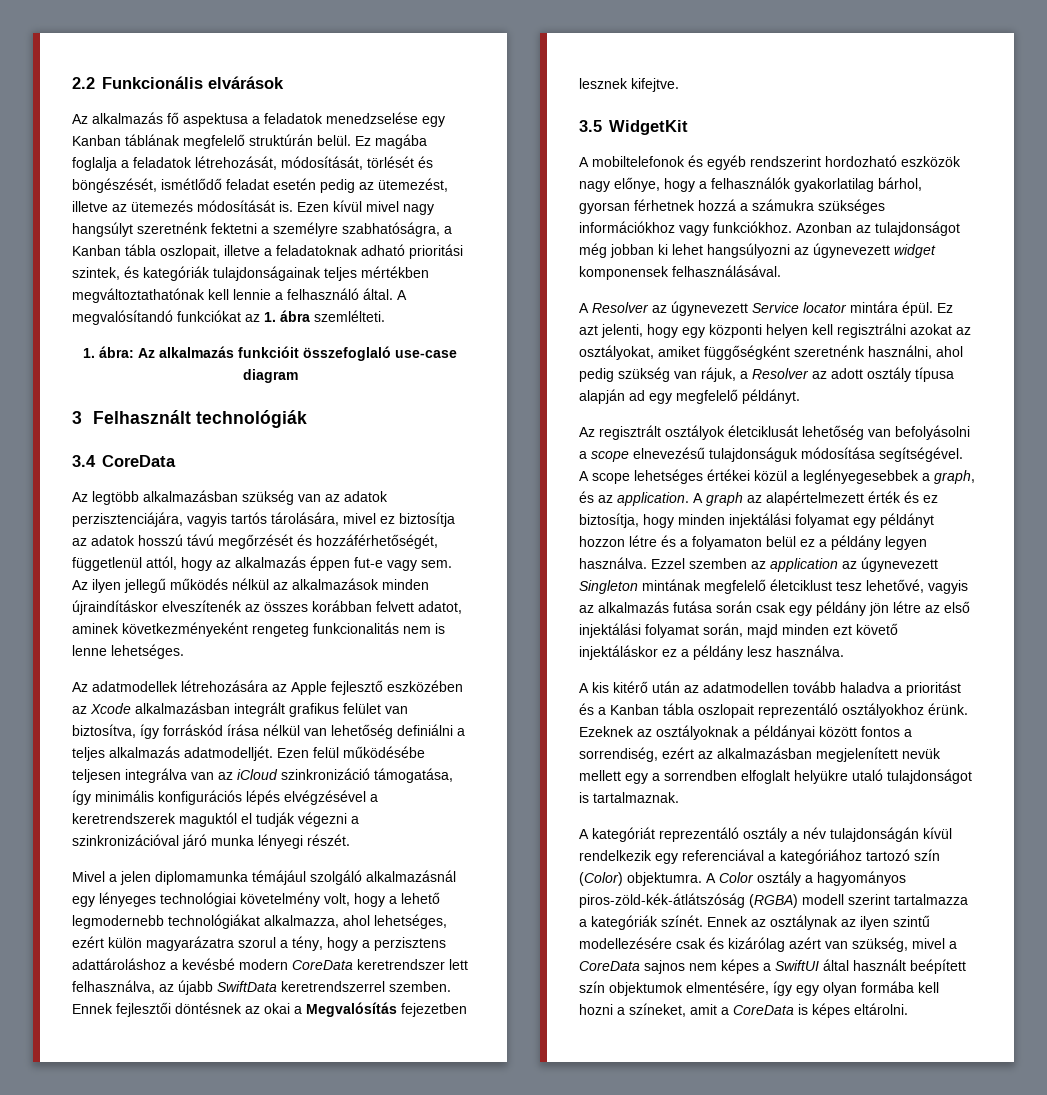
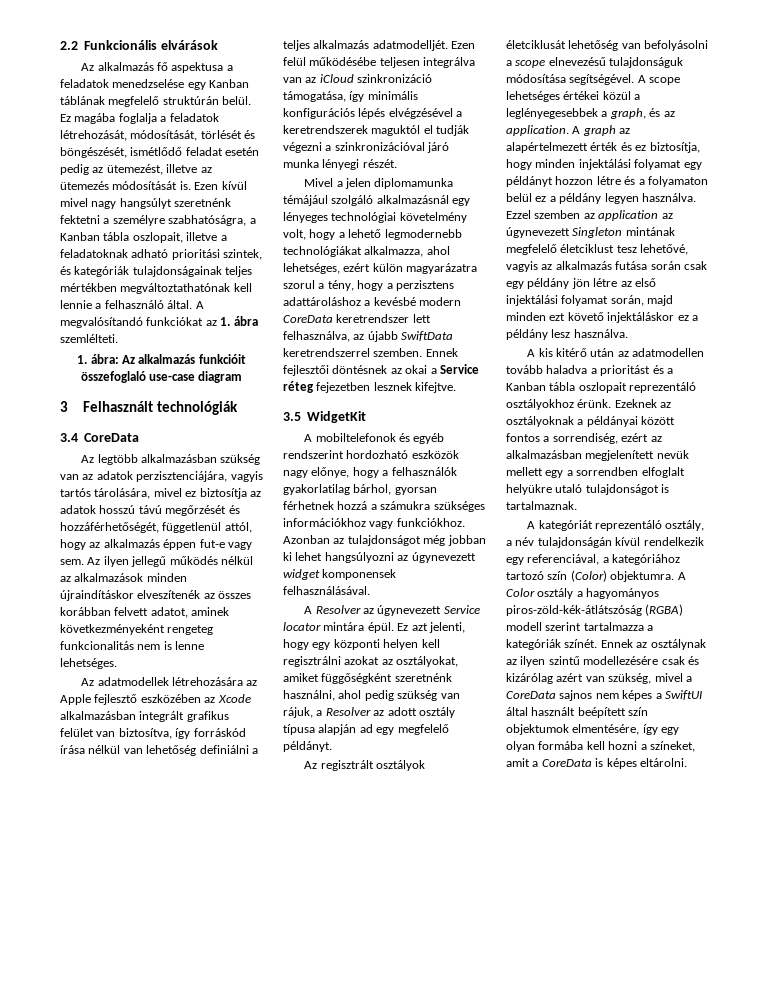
[306,1002,397,1017] Megvalósítás -> [439,364,479,374] [283,381,314,393] Service réteg
[743,827,787,842] osztály -> [665,520,705,531] osztály,
[682,849,764,861] referenciával -> [527,554,600,565] referenciával,

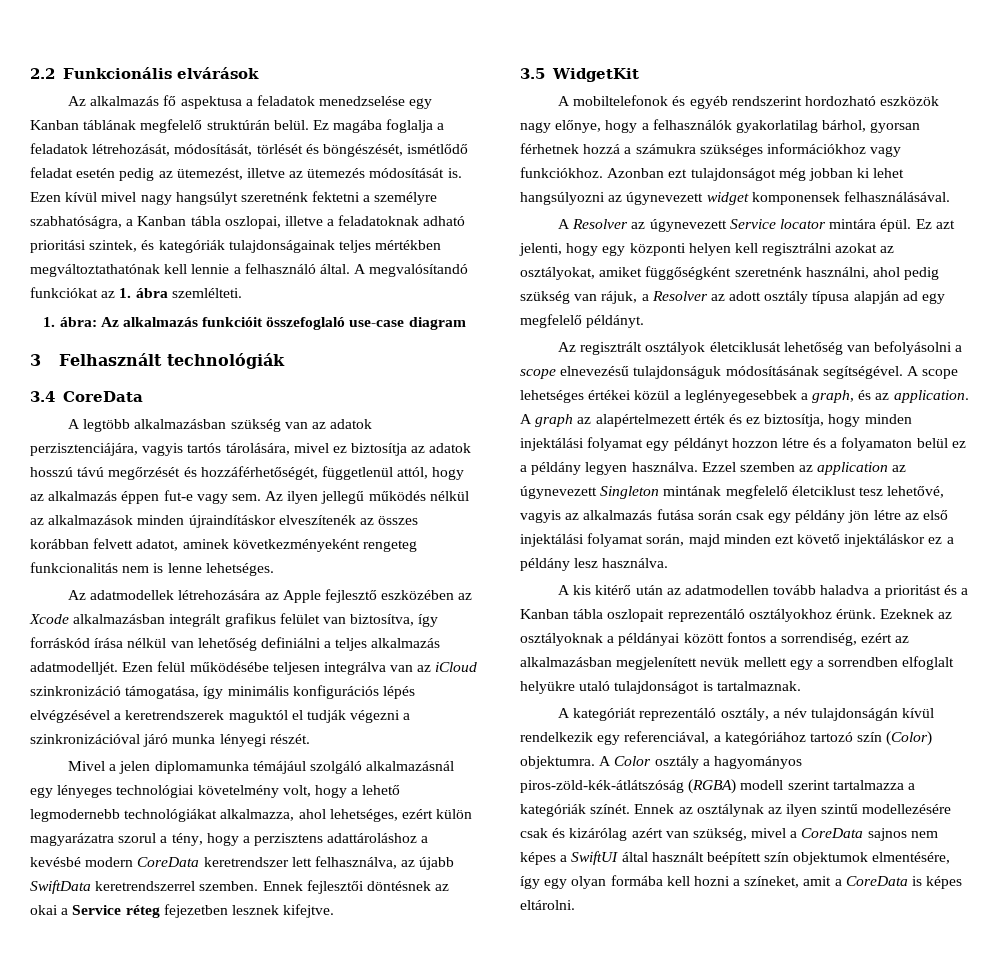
[132,232,183,243] oszlopait, -> [224,216,281,229] oszlopai,
[81,455,95,463] Az -> [68,419,81,429] A
[333,538,345,544] az -> [668,169,688,178] ezt
[506,74,566,83] módosítása -> [725,366,819,376] módosításának

